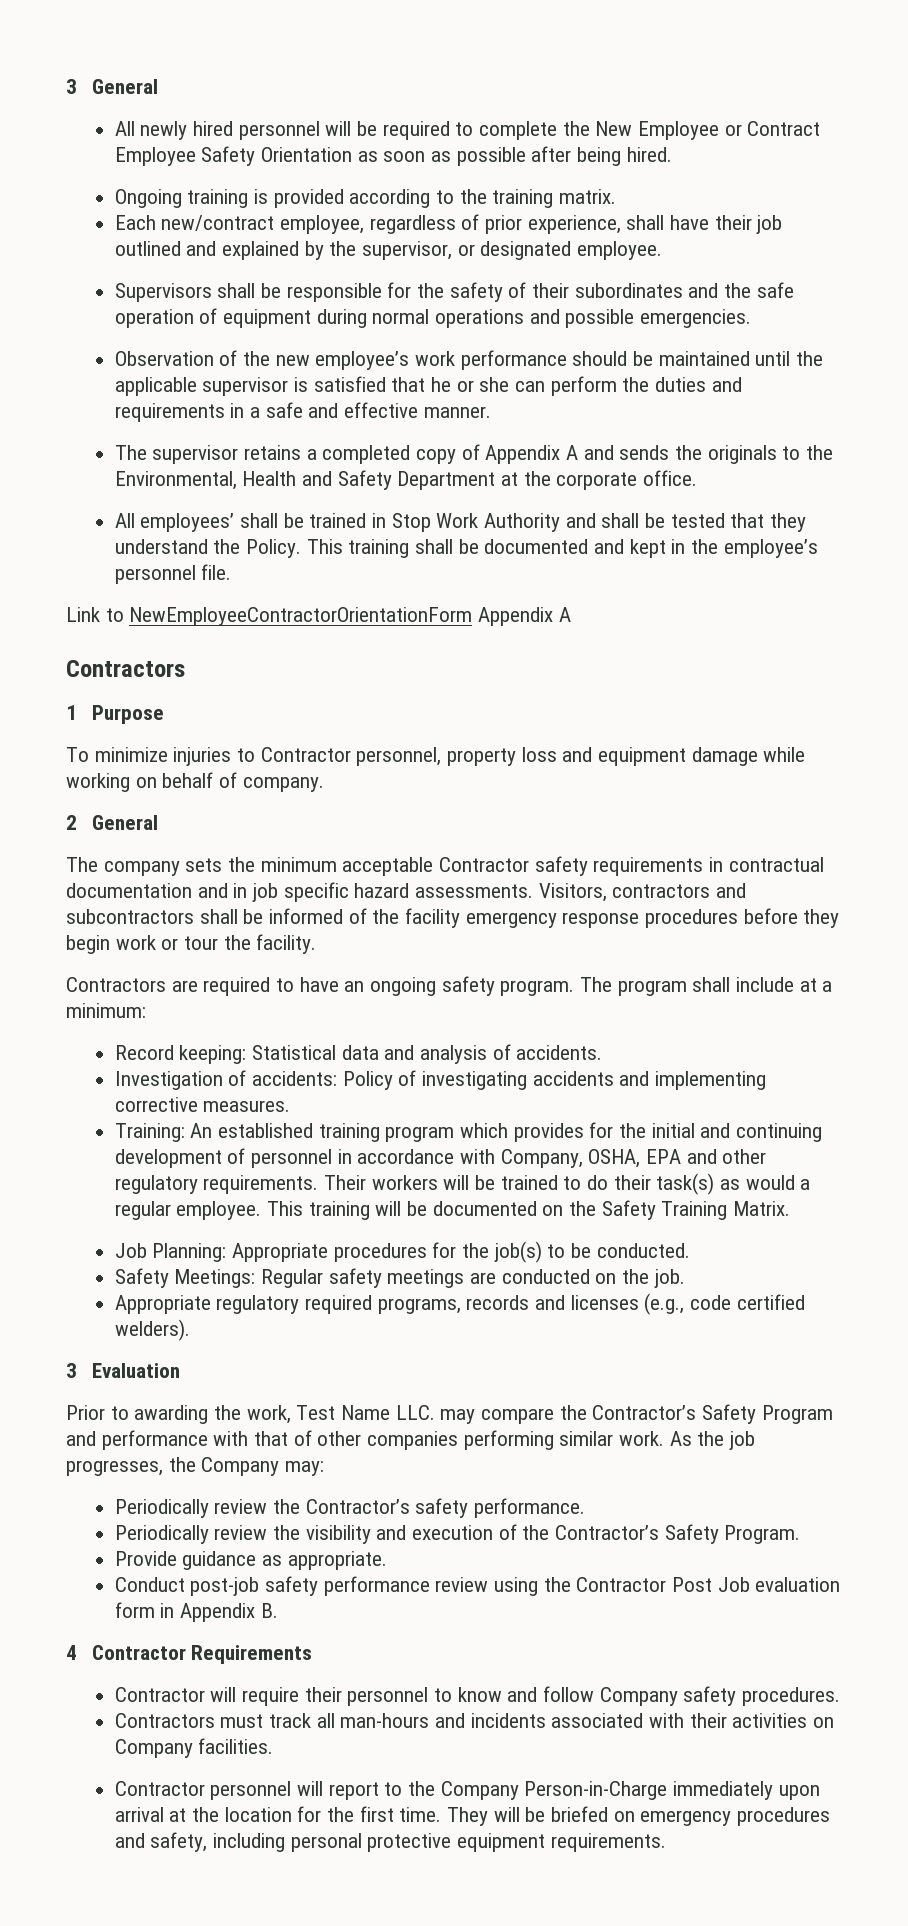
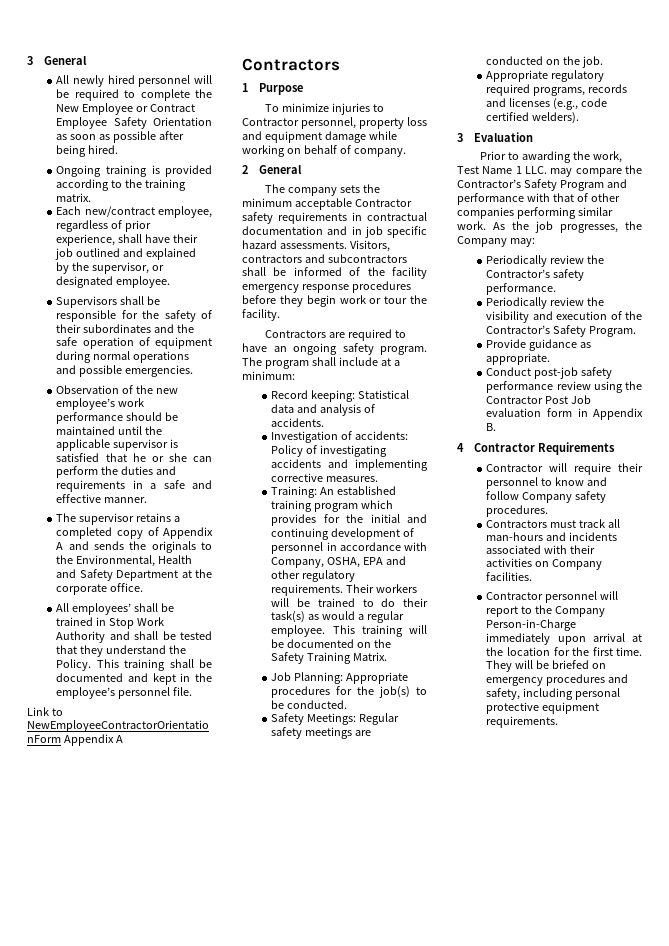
(391, 1412) none -> [515,166,522,174] 1

